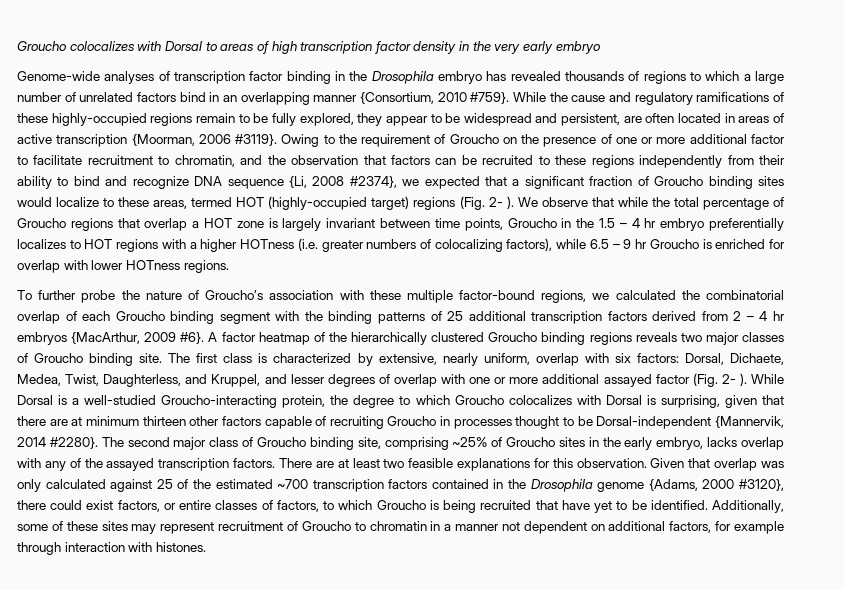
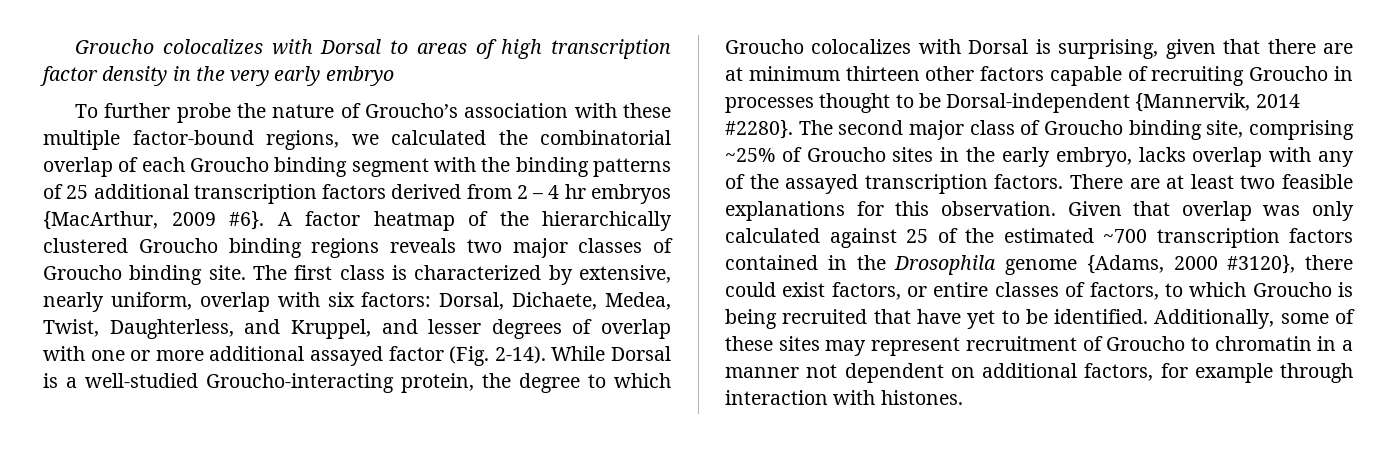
[17,71,785,84] [17,92,784,105] [17,113,784,126] [17,134,786,147] [17,155,786,168] [17,176,785,189] [17,196,784,210] [17,218,785,231] [17,238,786,252] [17,260,229,273] // Genome-wide analyses of transcription factor binding in the Drosophila embryo has revealed thousands of regions to which a large number of unrelated factors bind in an overlapping manner {Consortium, 2010 #759}. While the cause and regulatory ramifications of these highly-occupied regions remain to be fully explored, they appear to be widespread and persistent, are often located in areas of active transcription {Moorman, 2006 #3119}. Owing to the requirement of Groucho on the presence of one or more additional factor to facilitate recruitment to chromatin, and the observation that factors can be recruited to these regions independently from their ability to bind and recognize DNA sequence {Li, 2008 #2374}, we expected that a significant fraction of Groucho binding sites would localize to these areas, termed HOT (highly-occupied target) regions (Fig. 2- ). We observe that while the total percentage of Groucho regions that overlap a HOT zone is largely invariant between time points, Groucho in the 1.5 – 4 hr embryo preferentially localizes to HOT regions with a higher HOTness (i.e. greater numbers of colocalizing factors), while 6.5 – 9 hr Groucho is enriched for overlap with lower HOTness regions. -> (394, 76) none
[721,373,747,386] 2- ). -> [494,346,546,364] 2-14).

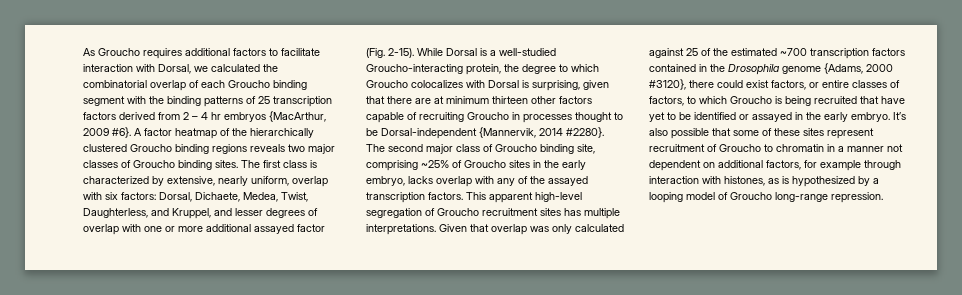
[75,39,671,59] [40,66,394,86] [75,103,671,123] [43,130,339,150] Groucho colocalizes with Dorsal to areas of high transcription factor density in the very early embryo // To further probe the nature of Groucho’s association with these multiple factor-bound regions, -> [83,48,320,59] [83,64,191,74] As Groucho requires additional factors to facilitate interaction with Dorsal,
[93,184,189,199] additional -> (270, 100) none
[208,265,246,280] site. -> [215,160,238,168] sites.
[494,346,546,364] 2-14). -> [388,48,414,58] 2-15).
[1070,174,1353,189] [725,201,1056,221] There are at least two feasible explanations for this observation. -> [466,192,582,203] [366,208,620,219] [366,224,436,235] This apparent high-level segregation of Groucho recruitment sites has multiple interpretations.
[1054,309,1275,329] identified. Additionally, -> [694,112,906,122] [649,128,731,139] identified or assayed in the early embryo. It’s also possible that
[825,340,867,356] may -> (824, 132) none
[880,390,963,405] histones. -> [724,176,879,187] [649,192,883,203] histones, as is hypothesized by a looping model of Groucho long-range repression.

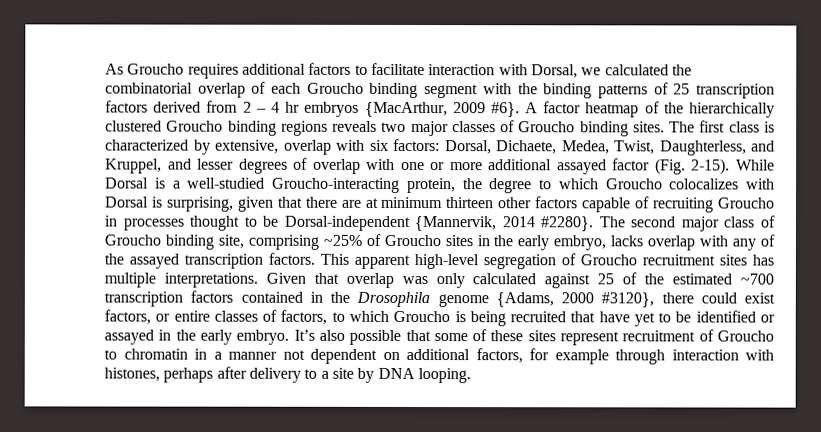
[218,176,289,186] nearly uniform, -> (279, 146) none
[768,176,879,187] [649,192,883,203] as is hypothesized by a looping model of Groucho long-range repression. -> [163,366,471,384] perhaps after delivery to a site by DNA looping.

